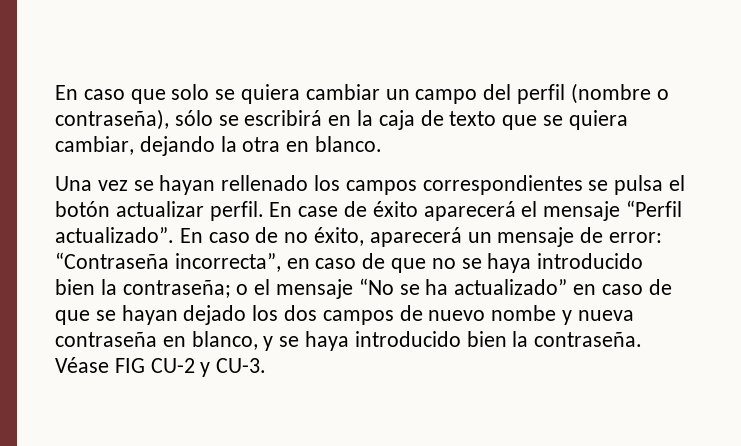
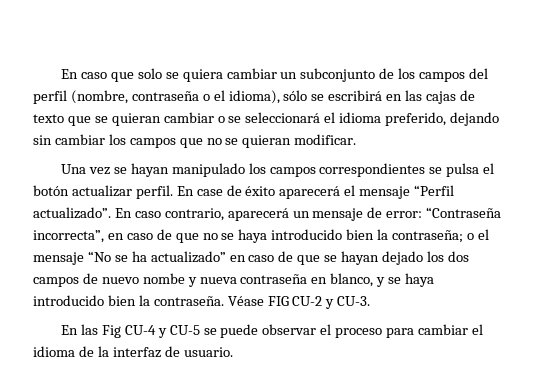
[415,83,669,104] [55,109,169,130] campo del perfil (nombre o contraseña), -> [300,68,488,82] [33,90,280,104] subconjunto de los campos del perfil (nombre, contraseña o el idioma),
[357,110,415,130] la caja -> [405,90,457,104] las cajas
[568,110,628,130] [55,136,383,156] quiera cambiar, dejando la otra en blanco. -> [111,112,500,126] [33,134,357,148] quieran cambiar o se seleccionará el idioma preferido, dejando sin cambiar los campos que no se quieran modificar.
[221,175,309,191] rellenado -> [171,163,245,177] manipulado
[255,227,365,246] de no éxito, -> [164,208,224,221] contrario,
(267, 365) none -> [61,324,483,338] [33,346,233,358] // En las Fig CU-4 y CU-5 se puede observar el proceso para cambiar el idioma de la interfaz de usuario.

